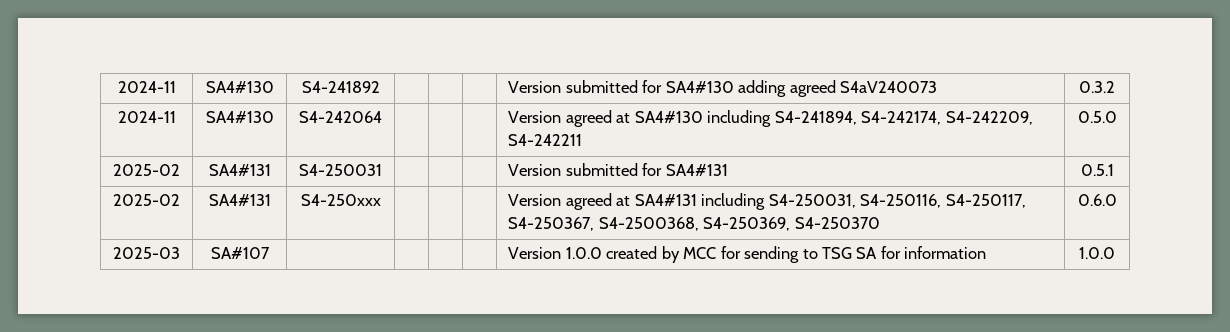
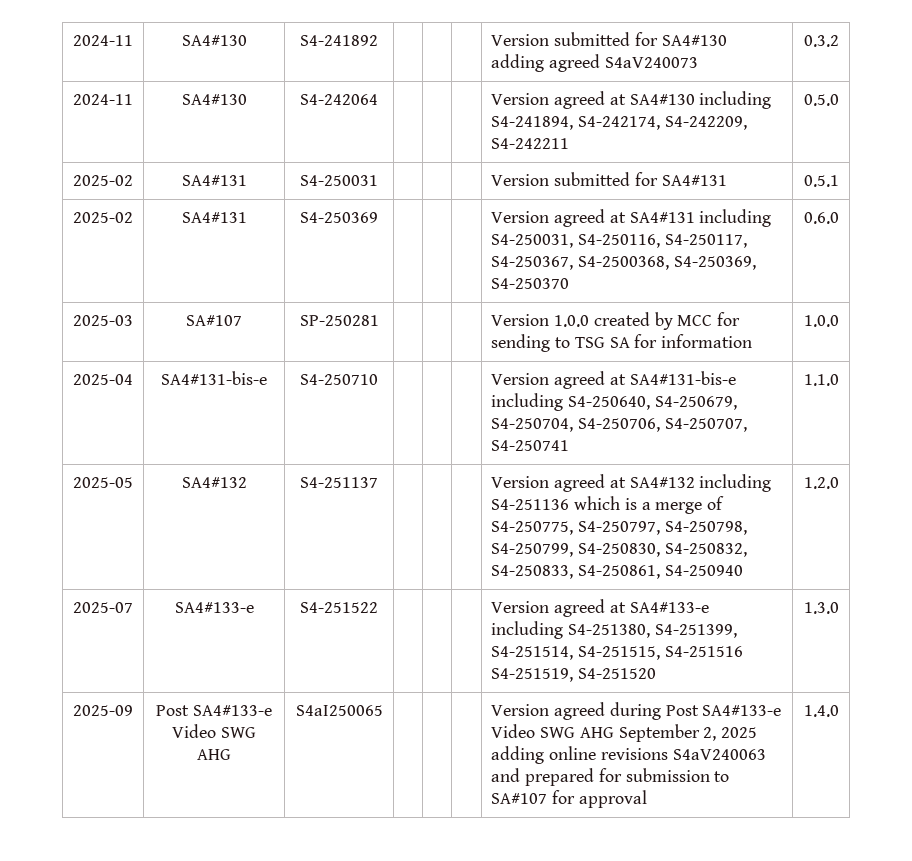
[300,194,381,206] S4-250xxx -> [300,212,378,223] S4-250369
(270, 253) none -> [299,315,379,326] SP-250281
(1115, 253) none -> [73,374,133,385] [161,371,267,385] [300,374,378,385] [491,371,736,389] [491,393,737,411] [491,418,747,432] [491,440,570,451] [803,374,839,386] [73,477,133,488] [181,477,247,488] [300,477,378,488] [491,474,772,492] [491,496,724,514] [491,521,747,535] [491,543,747,557] [491,565,743,579] [803,477,839,489] [73,602,133,613] [174,602,254,613] [300,602,378,613] [491,599,709,617] [491,621,737,639] [491,646,743,660] [491,668,657,682] [803,602,839,614] [73,705,133,716] [156,705,272,716] [172,724,256,738] [197,749,231,760] [295,705,383,716] [491,702,782,720] [491,724,757,742] [491,746,766,764] [491,768,730,786] [491,790,647,808] [803,705,839,717] // 2025-04 | SA4#131-bis-e | S4-250710 | | | | Version agreed at SA4#131-bis-e including S4-250640, S4-250679, S4-250704, S4-250706, S4-250707, S4-250741 | 1.1.0 // 2025-05 | SA4#132 | S4-251137 | | | | Version agreed at SA4#132 including S4-251136 which is a merge of S4-250775, S4-250797, S4-250798, S4-250799, S4-250830, S4-250832, S4-250833, S4-250861, S4-250940 | 1.2.0 // 2025-07 | SA4#133-e | S4-251522 | | | | Version agreed at SA4#133-e including S4-251380, S4-251399, S4-251514, S4-251515, S4-251516 S4-251519, S4-251520 | 1.3.0 // 2025-09 | Post SA4#133-e Video SWG AHG | S4aI250065 | | | | Version agreed during Post SA4#133-e Video SWG AHG September 2, 2025 adding online revisions S4aV240063 and prepared for submission to SA#107 for approval | 1.4.0

